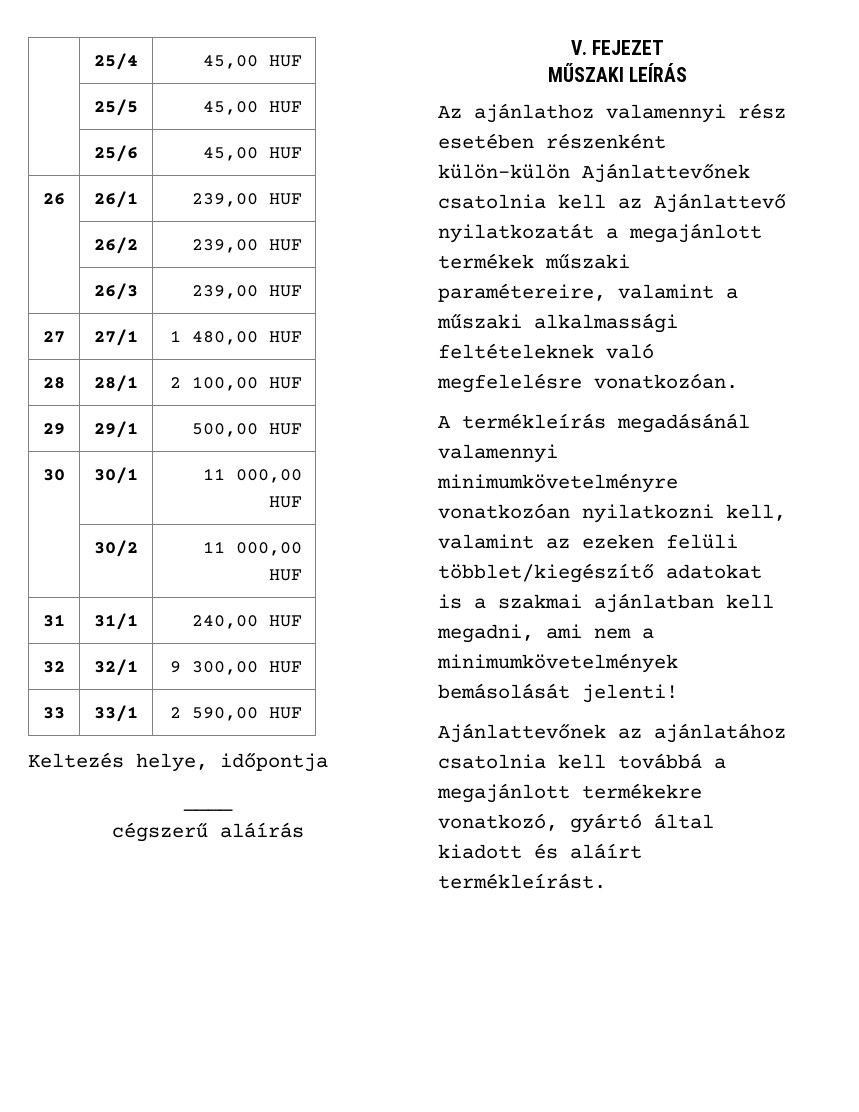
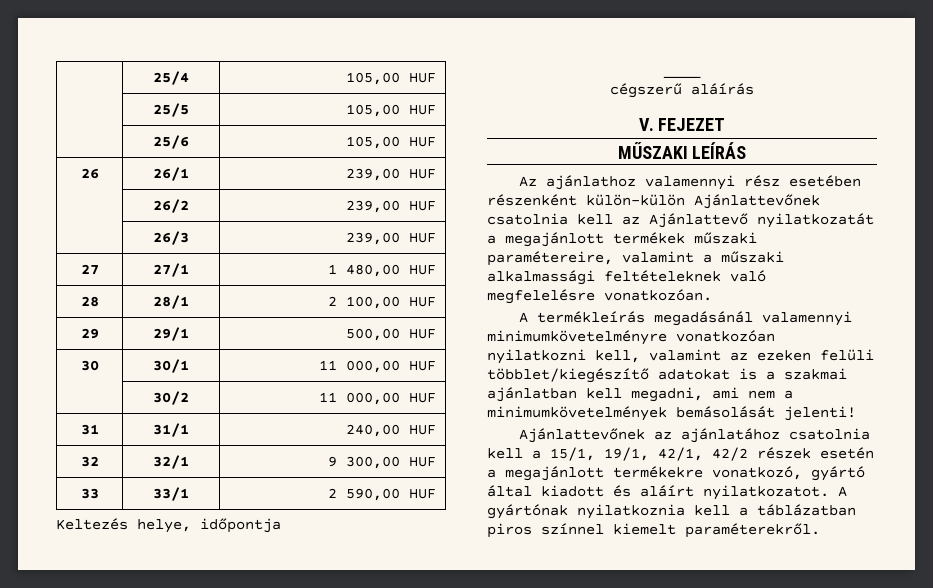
[202,55,258,69] 45,00 -> [346,72,401,85] 105,00
[202,101,258,115] 45,00 -> [346,104,401,117] 105,00
[202,147,258,161] 45,00 -> [346,136,401,149] 105,00
[618,753,702,769] továbbá -> [532,447,874,461] a 15/1, 19/1, 42/1, 42/2 részek esetén
[438,873,606,889] termékleírást. -> [703,485,847,500] [487,504,856,519] [487,523,820,538] nyilatkozatot. A gyártónak nyilatkoznia kell a táblázatban piros színnel kiemelt paraméterekről.

